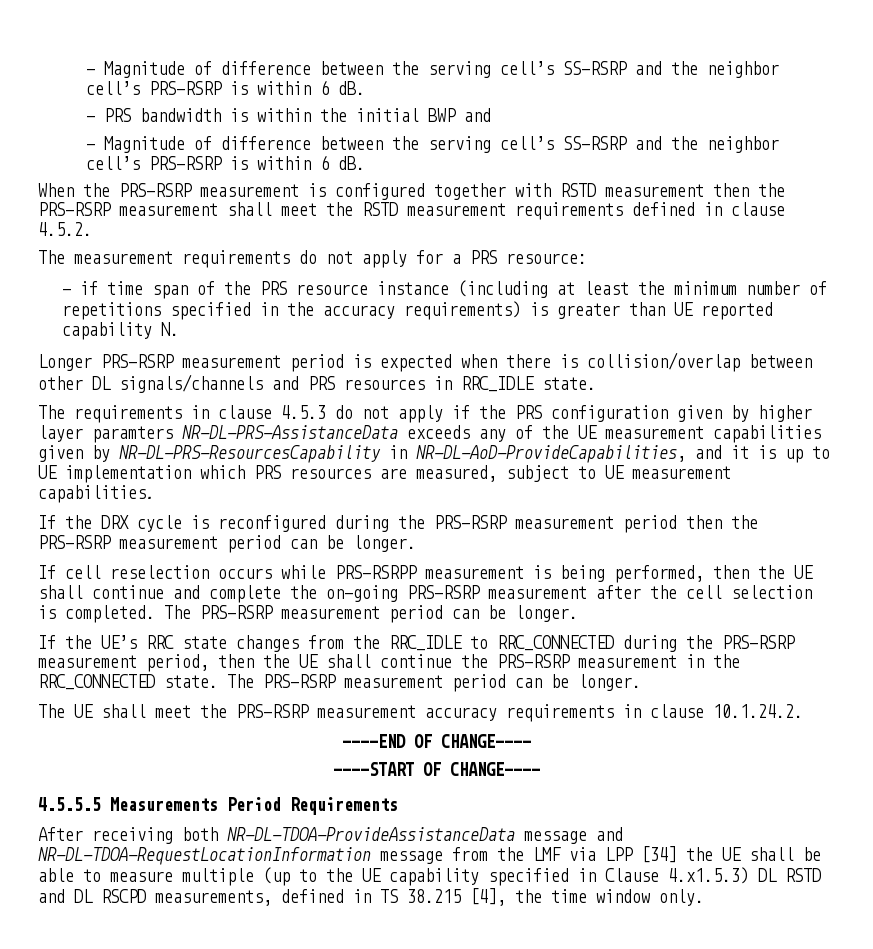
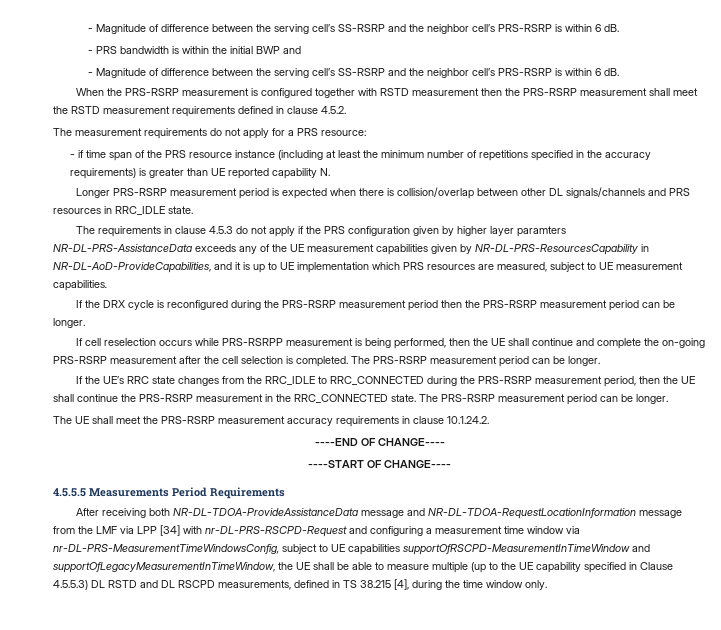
(677, 854) none -> [183,526,580,537] [53,544,650,555] [53,562,275,573] with nr-DL-PRS-RSCPD-Request and configuring a measurement time window via nr-DL-PRS-MeasurementTimeWindowsConfig, subject to UE capabilities supportOfRSCPD-MeasurementInTimeWindow and supportOfLegacyMeasurementInTimeWindow,
[668,867,749,884] 4.x1.5.3) -> [53,580,88,590] 4.5.5.3)
(506, 897) none -> [412,580,442,590] during

